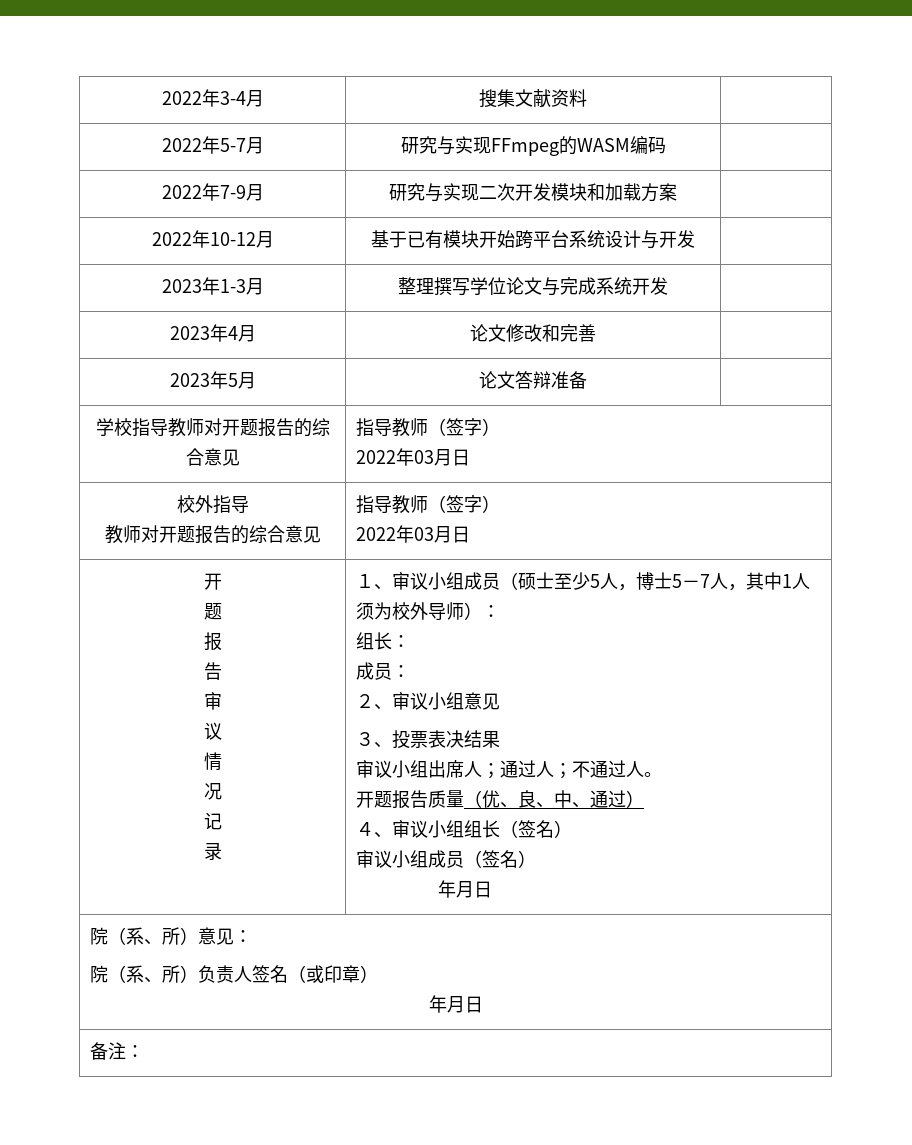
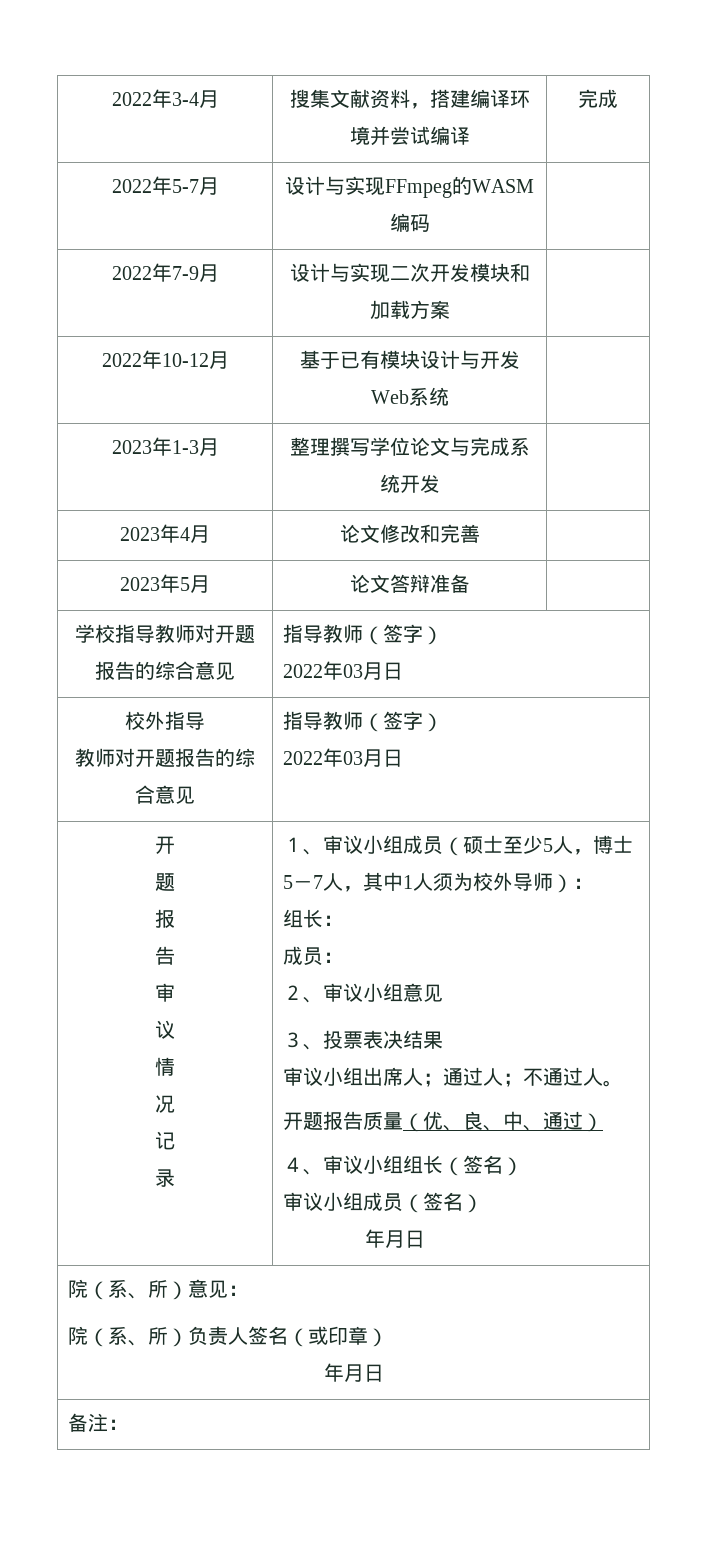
(587, 98) | -> [409,89,530,109] [349,126,470,146] [578,89,618,108] ，搭建编译环境并尝试编译 | 完成
[400,136,437,154] 研究 -> [285,176,325,195] 设计
[389,183,425,201] 研究 -> [289,263,330,282] 设计
[479,230,605,249] 开始跨平台系统 -> (420, 359) none
(695, 239) none -> [370,387,449,406] Web系统

